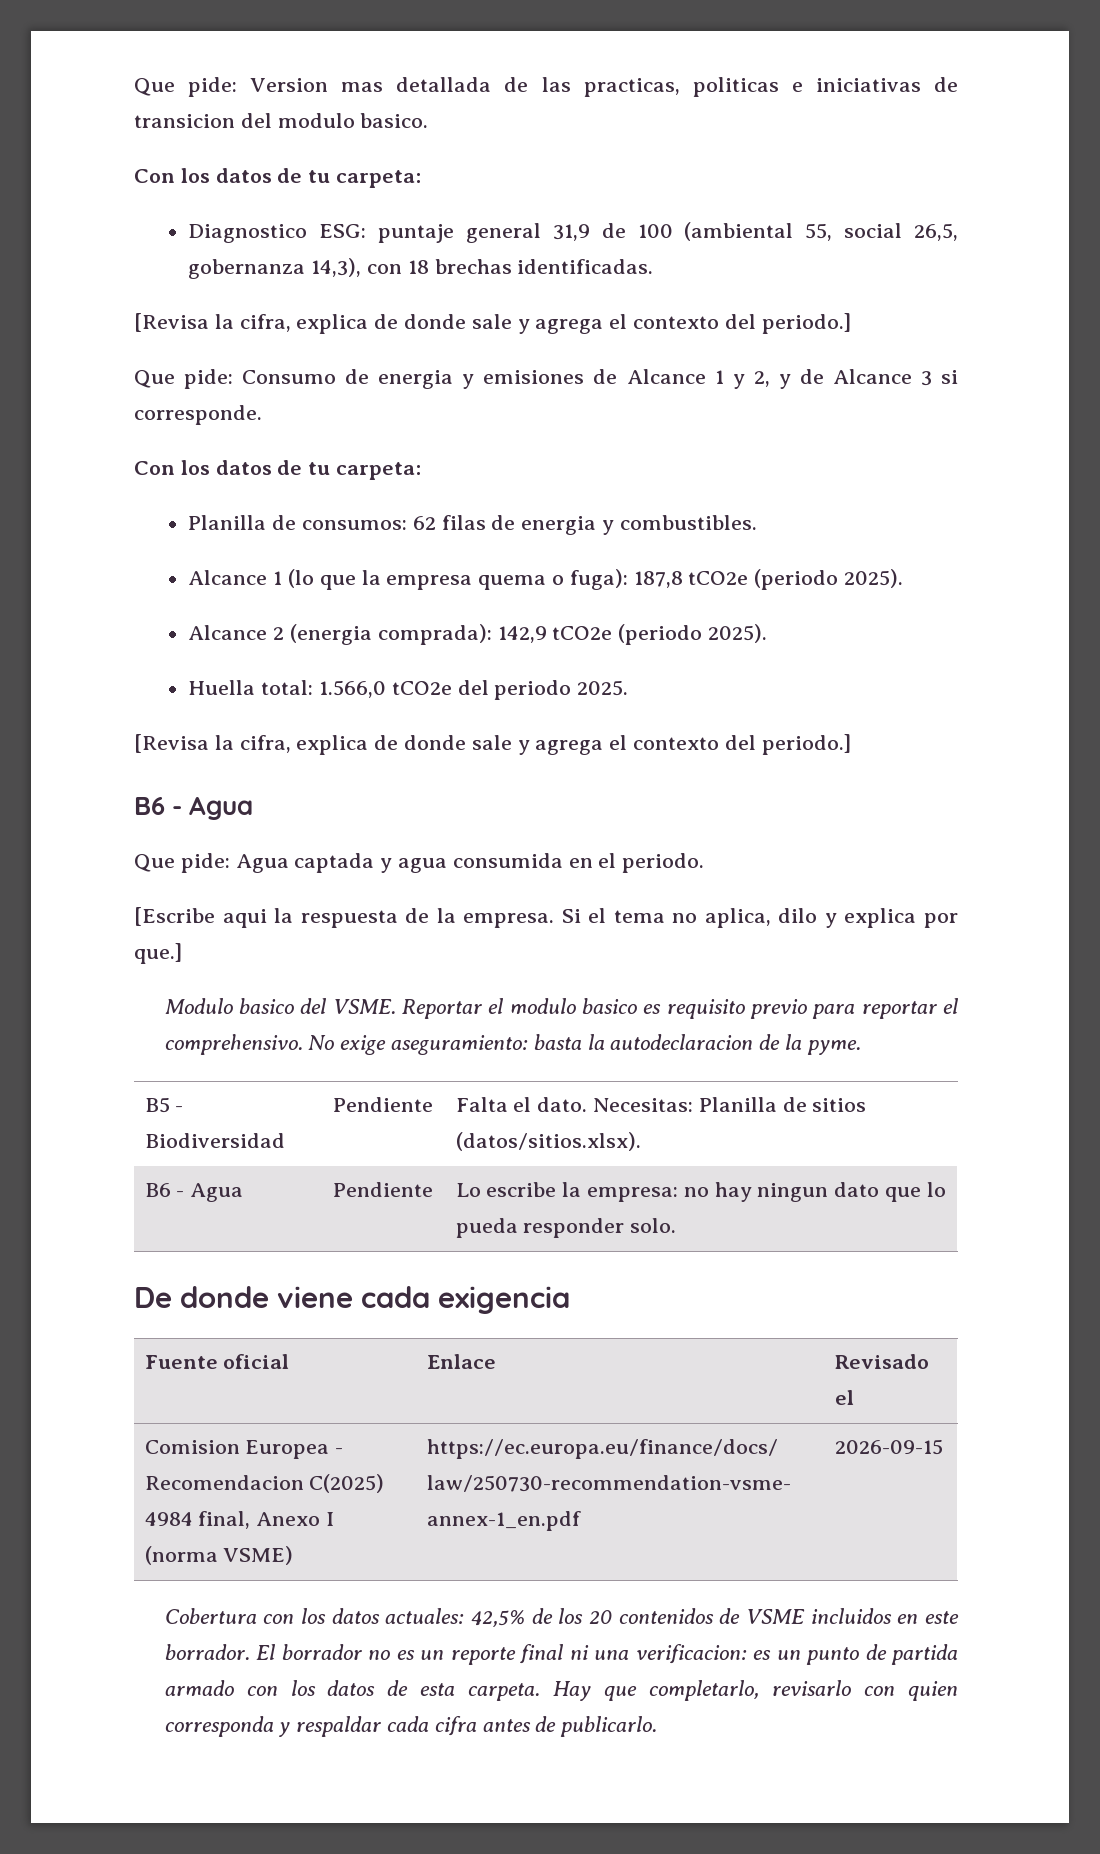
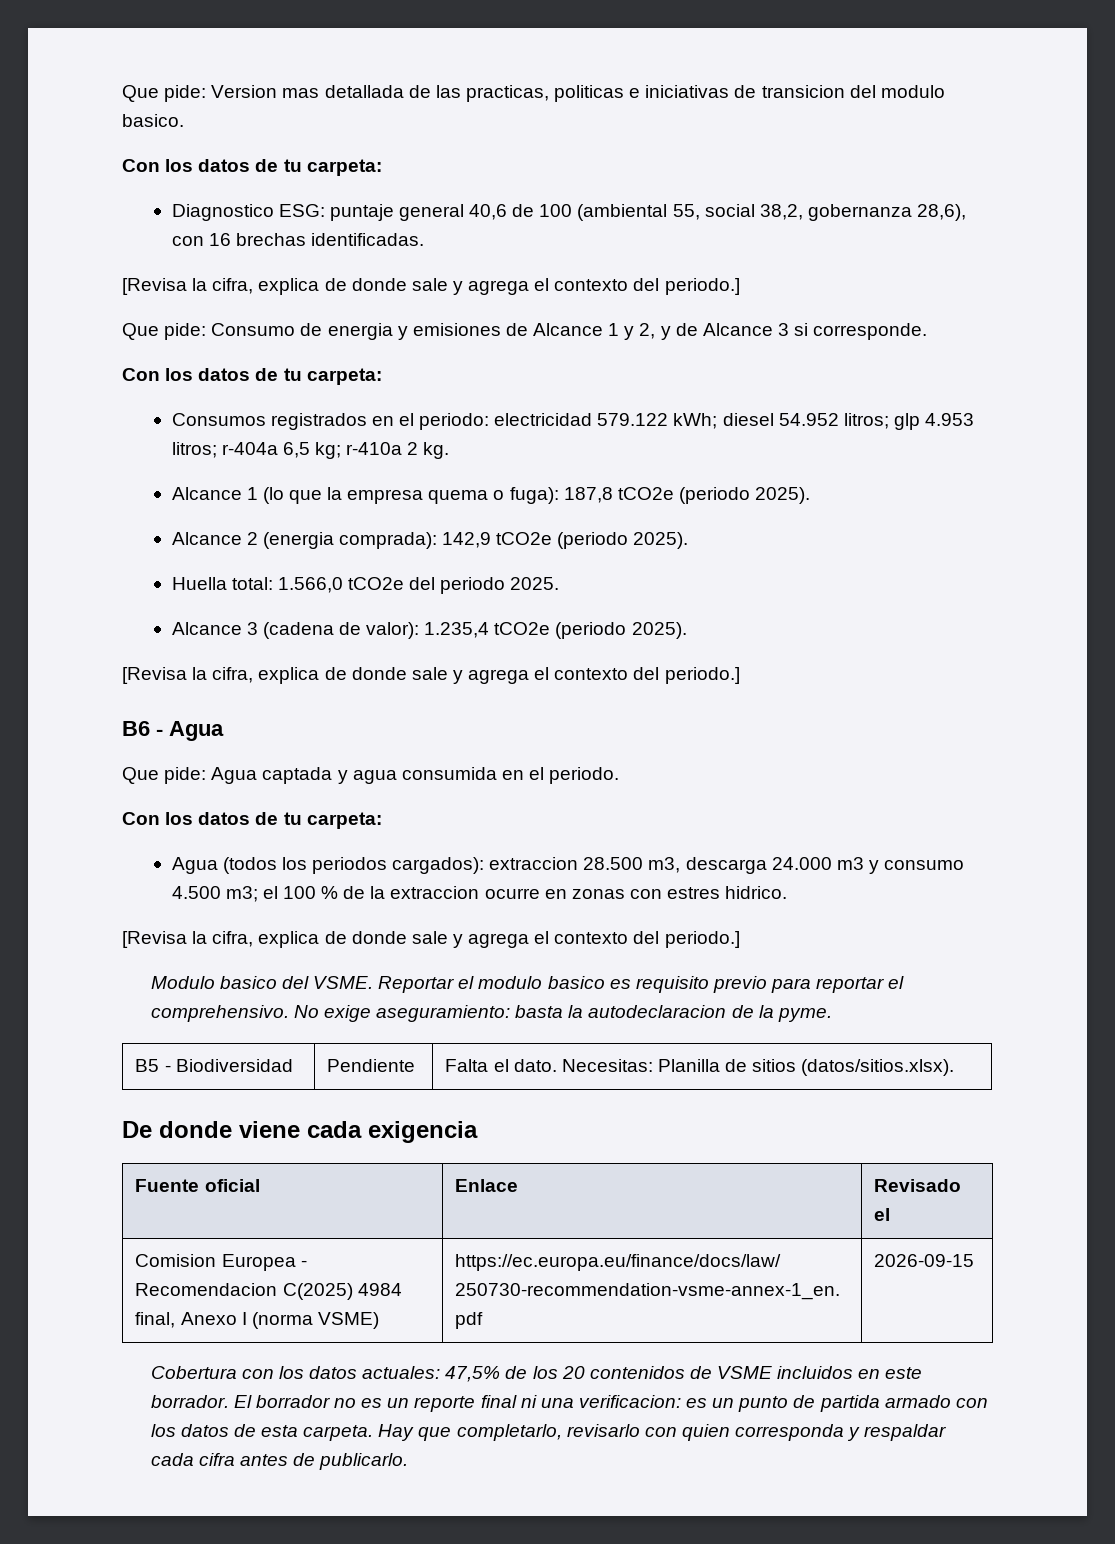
[552,224,590,241] 31,9 -> [469,204,508,220] 40,6
[914,223,959,241] [188,258,429,279] 26,5, gobernanza 14,3), con 18 -> [759,204,967,221] [171,233,231,246] 38,2, gobernanza 28,6), con 16
[188,515,757,535] Planilla de consumos: 62 filas de energia y combustibles. -> [171,413,975,430] [171,442,450,459] Consumos registrados en el periodo: electricidad 579.122 kWh; diesel 54.952 litros; glp 4.953 litros; r-404a 6,5 kg; r-410a 2 kg.
(629, 688) none -> [171,622,687,639] // Alcance 3 (cadena de valor): 1.235,4 tCO2e (periodo 2025).
[134,907,958,928] [134,943,182,964] [Escribe aqui la respuesta de la empresa. Si el tema no aplica, dilo y explica por que.] -> [122,812,382,829] [171,857,965,874] [171,886,788,902] [122,931,740,948] Con los datos de tu carpeta: // Agua (todos los periodos cargados): extraccion 28.500 m3, descarga 24.000 m3 y consumo 4.500 m3; el 100 % de la extraccion ocurre en zonas con estres hidrico. // [Revisa la cifra, explica de donde sale y agrega el contexto del periodo.]
[144,1183,244,1202] [332,1182,433,1197] [455,1182,946,1202] [455,1218,677,1238] // B6 - Agua | Pendiente | Lo escribe la empresa: no hay ningun dato que lo pueda responder solo. -> (955, 1067) none
[470,1610,525,1627] 42,5% -> [445,1366,501,1382] 47,5%

